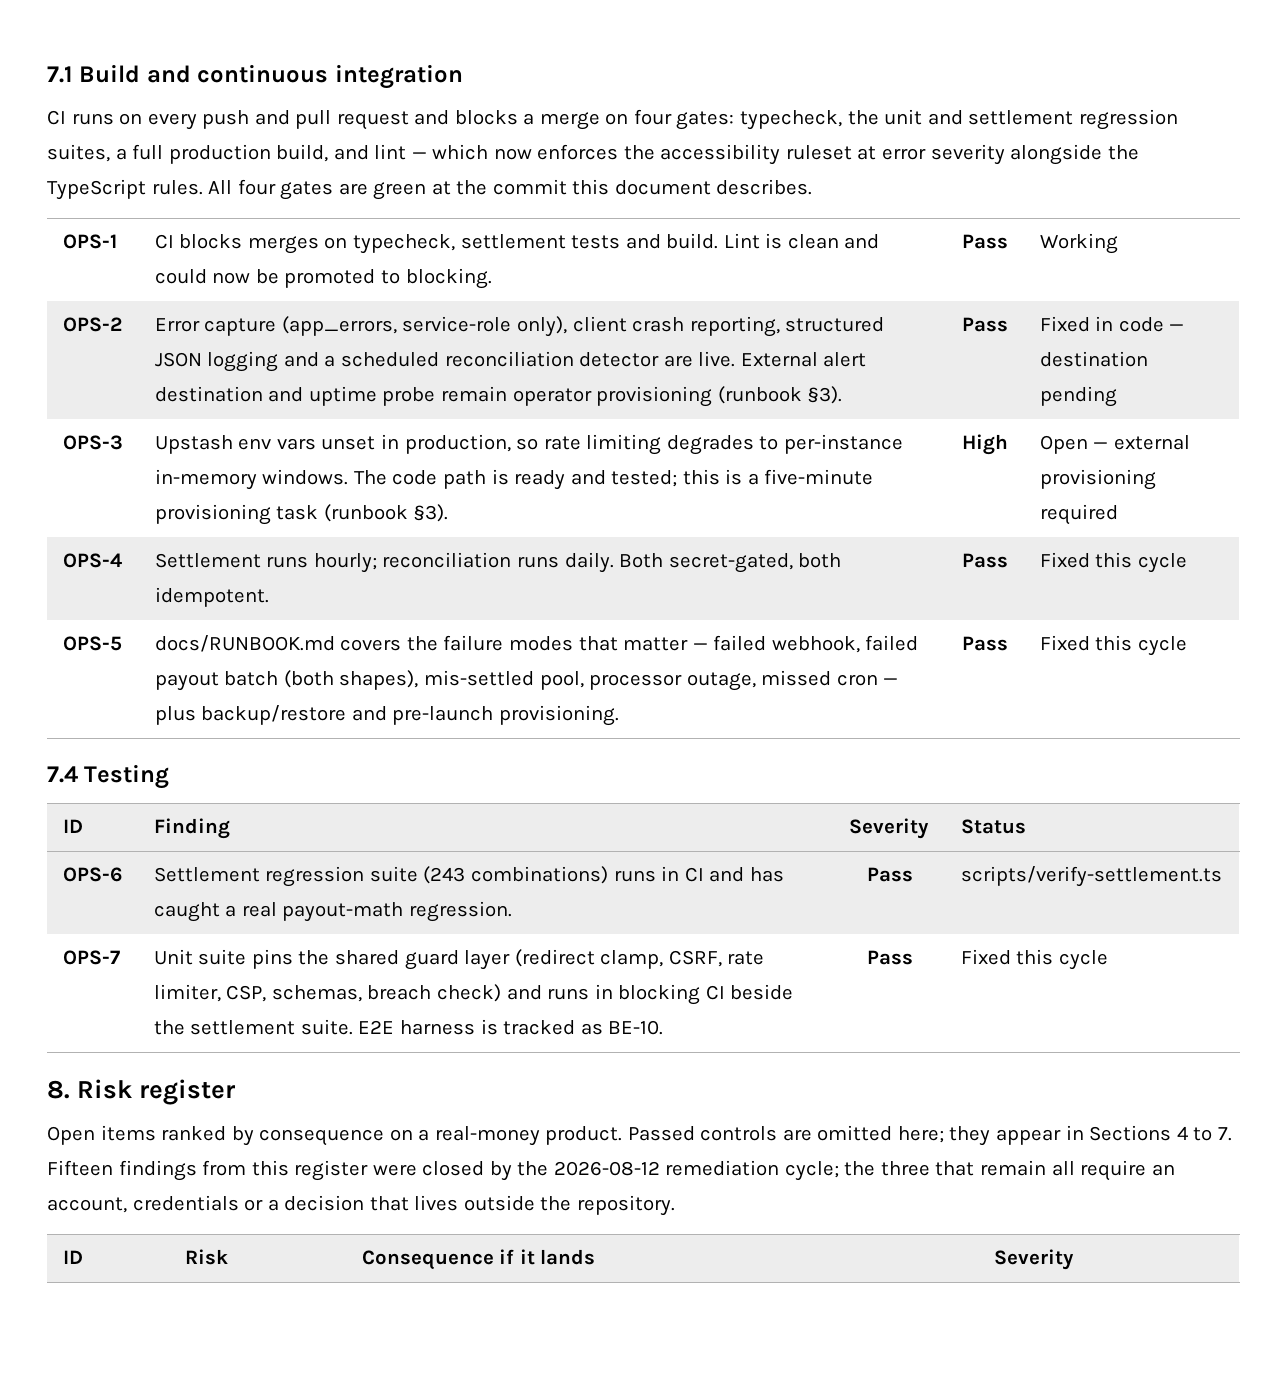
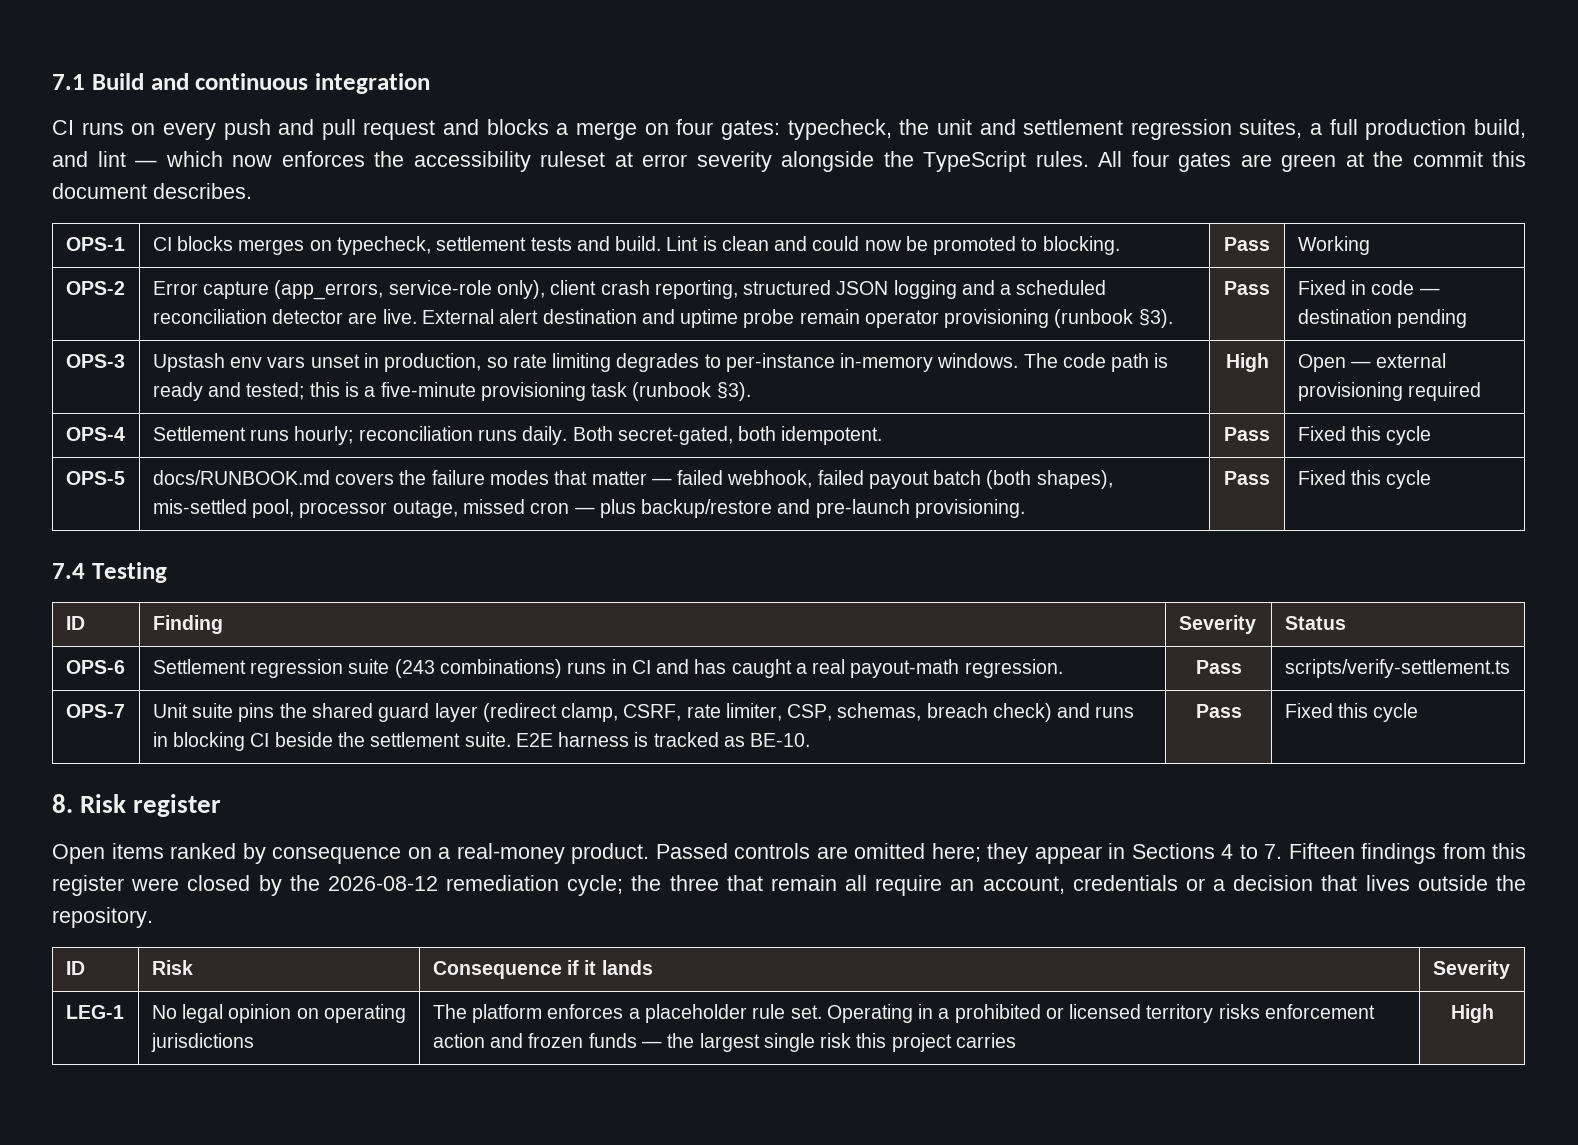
(1074, 1259) none -> [65,1005,124,1019] [151,1004,406,1023] [150,1033,254,1052] [432,1004,1375,1023] [432,1033,1016,1052] [1450,1004,1494,1023] // LEG-1 | No legal opinion on operating jurisdictions | The platform enforces a placeholder rule set. Operating in a prohibited or licensed territory risks enforcement action and frozen funds — the largest single risk this project carries | High

